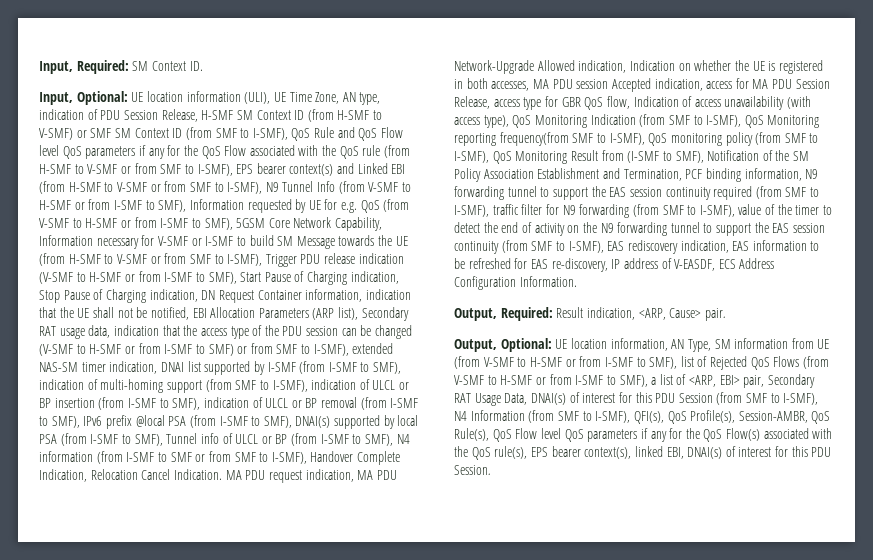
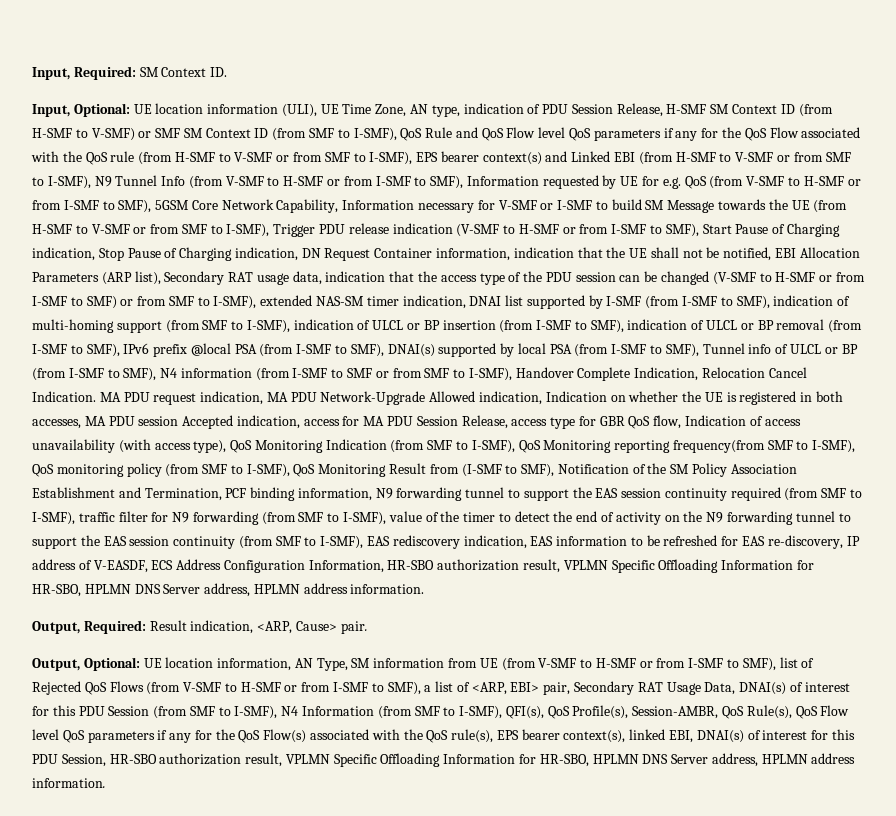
[519,276,577,287] Information. -> [308,559,814,573] [32,583,425,597] Information, HR-SBO authorization result, VPLMN Specific Offloading Information for HR-SBO, HPLMN DNS Server address, HPLMN address information.
[454,465,491,475] Session. -> [61,753,856,767] [32,778,106,788] Session, HR-SBO authorization result, VPLMN Specific Offloading Information for HR-SBO, HPLMN DNS Server address, HPLMN address information.

